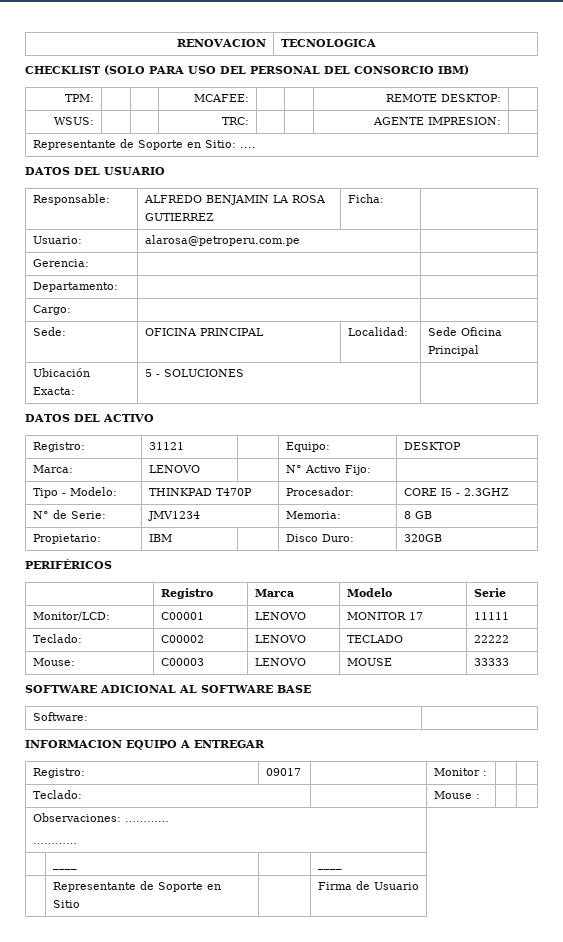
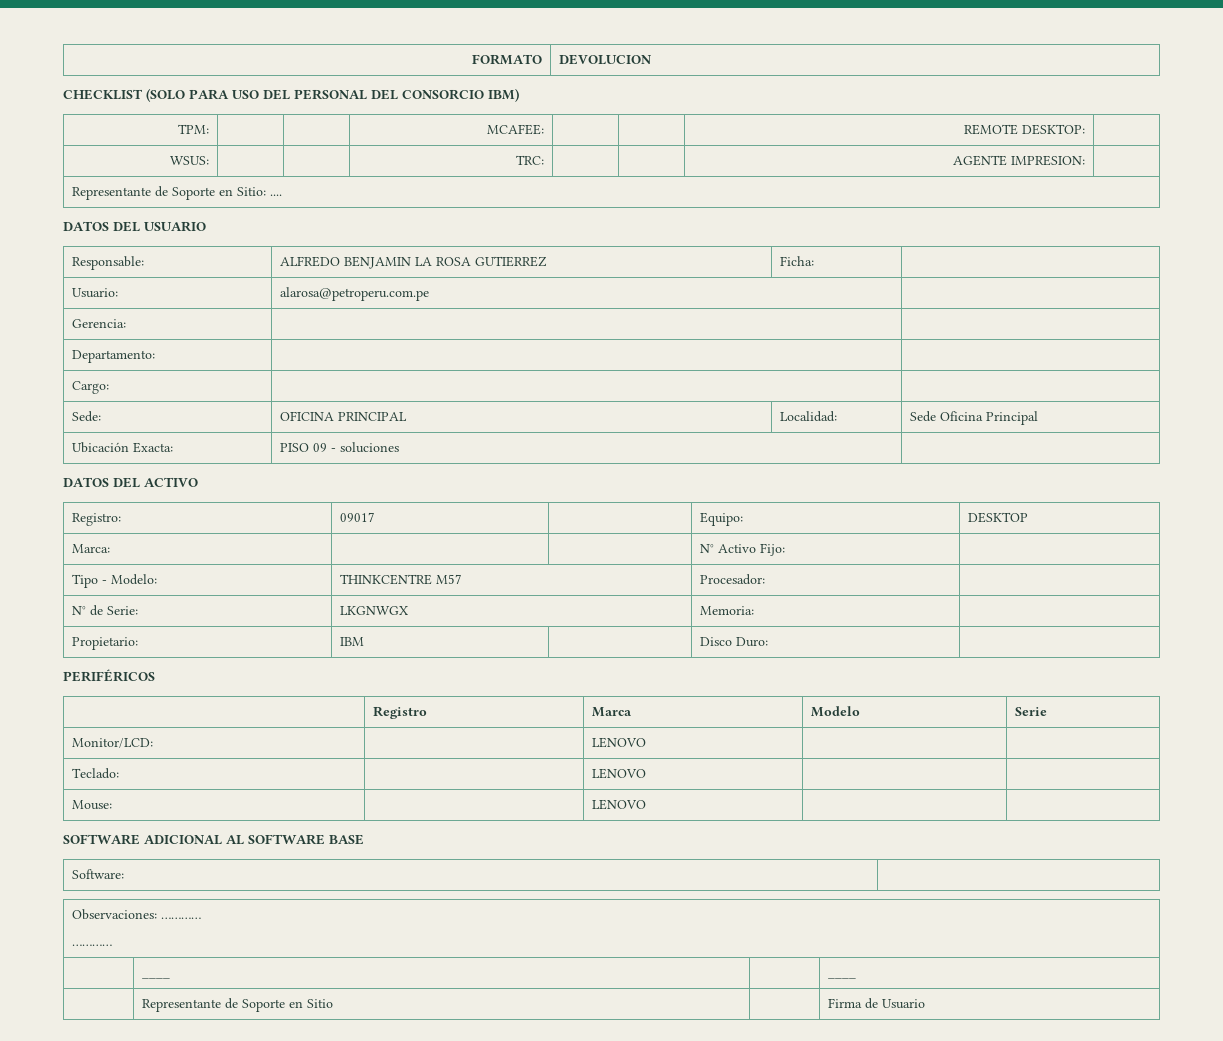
[177,39,267,47] [280,39,376,47] RENOVACION | TECNOLOGICA -> [472,54,543,65] [558,54,652,65] FORMATO | DEVOLUCION
[144,369,244,377] 5 - SOLUCIONES -> [279,442,399,453] PISO 09 - soluciones
[148,442,184,450] 31121 -> [339,512,375,522] 09017
[148,465,200,473] LENOVO -> (110, 548) none
[148,488,252,496] THINKPAD T470P -> [339,574,462,585] THINKCENTRE M57
[403,488,509,496] CORE I5 - 2.3GHZ -> (765, 579) none
[147,511,200,521] JMV1234 -> [339,606,409,615] LKGNWGX
[403,511,432,519] 8 GB -> (754, 610) none
[403,534,442,542] 320GB -> (768, 642) none
[160,612,204,620] [254,612,306,620] [346,612,423,620] [473,612,509,620] [32,634,82,643] [160,635,204,643] [254,635,306,643] [346,635,403,643] [473,635,509,643] C00001 | LENOVO | MONITOR 17 | 11111 // Teclado: | C00002 | LENOVO | TECLADO | 22222 -> [591,737,646,748] [71,768,119,779] [591,768,646,779] | LENOVO | | // Teclado: | | LENOVO | |
[160,658,204,666] [254,658,306,666] [346,658,392,666] [473,658,509,666] C00003 | LENOVO | MOUSE | 33333 -> [591,799,646,810] | LENOVO | |
[25,740,265,750] [32,768,85,778] [265,768,301,776] [433,768,487,776] [32,790,82,799] [433,791,480,799] // INFORMACION EQUIPO A ENTREGAR // Registro: | 09017 | | Monitor : | | // Teclado: | | Mouse : | | -> (124, 874) none

